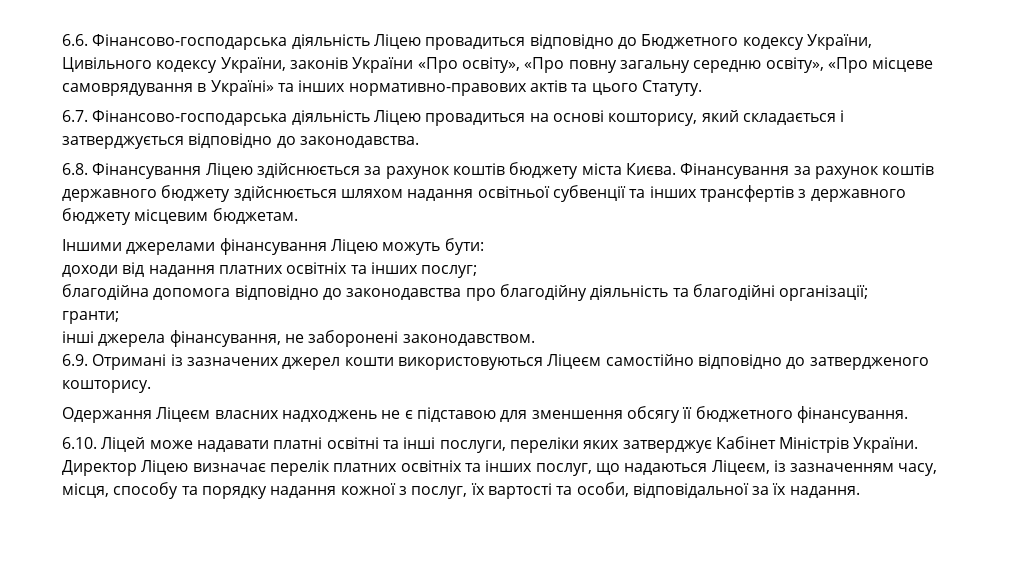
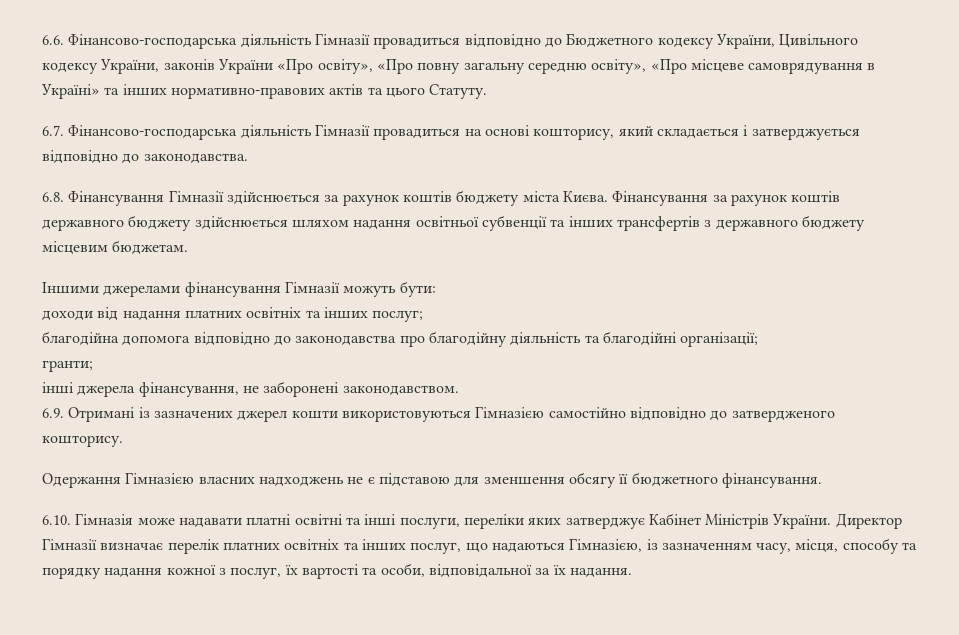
[373,34,421,49] Ліцею -> [314,33,370,45] Гімназії
[373,110,421,125] Ліцею -> [314,124,370,136] Гімназії
[205,163,253,178] Ліцею -> [168,190,224,202] Гімназії
[330,239,378,254] Ліцею -> [284,281,340,293] Гімназії
[547,354,602,369] Ліцеєм -> [475,406,545,418] Гімназією
[156,407,211,422] Ліцеєм -> [125,472,195,484] Гімназією
[101,437,146,452] Ліцей -> [75,513,134,525] Гімназія
[141,460,189,475] Ліцею -> [42,538,97,550] Гімназії
[711,460,770,475] Ліцеєм, -> [569,538,643,552] Гімназією,

